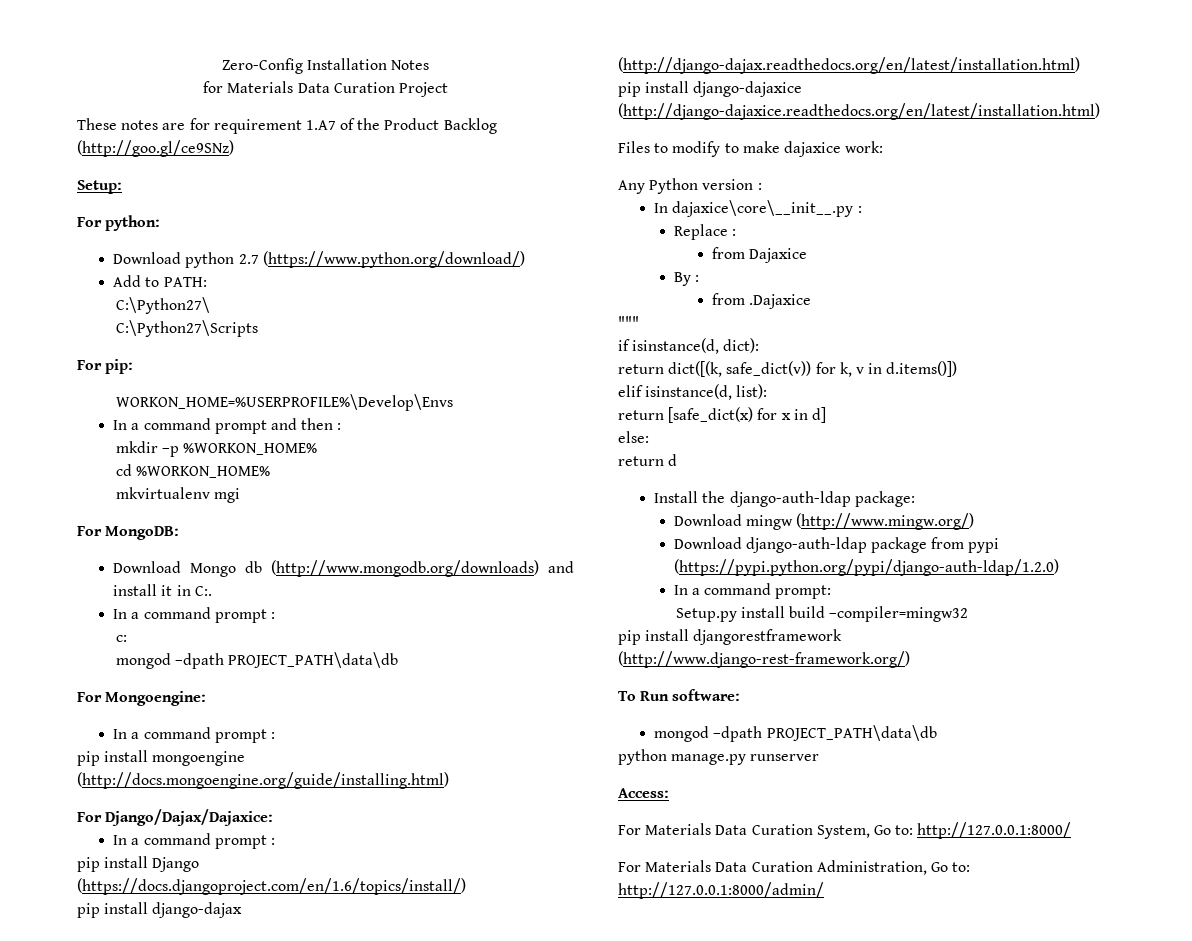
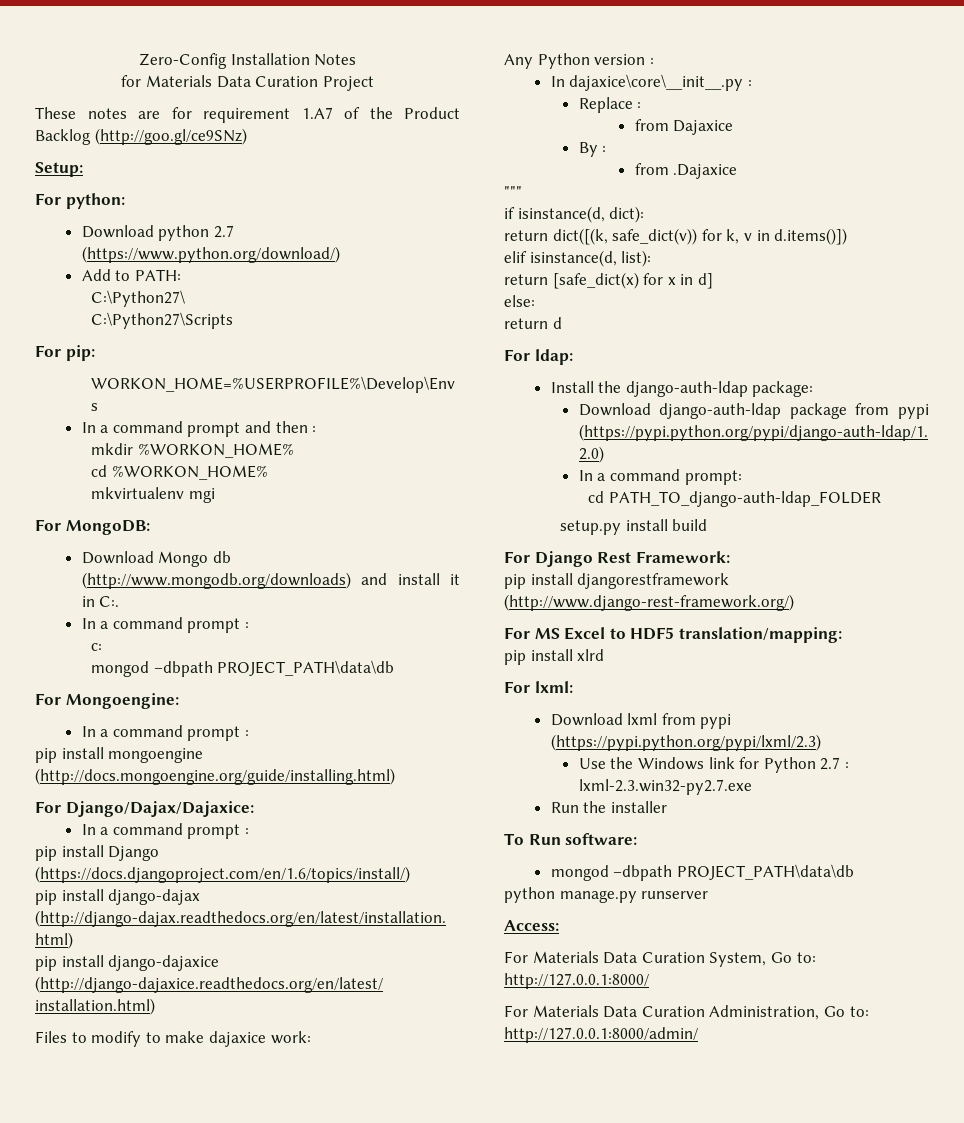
[161,446,179,457] –p -> (134, 449) none
[174,653,224,669] –dpath -> [153,661,213,677] –dbpath
(678, 460) none -> [504,349,573,365] // For ldap:
[673,513,974,530] // Download mingw (http://www.mingw.org/) -> (814, 389) none
[675,608,737,622] Setup.py -> [588,491,881,507] [560,520,622,535] cd PATH_TO_django-auth-ldap_FOLDER // setup.py
[829,606,969,622] –compiler=mingw32 -> [504,551,730,567] // For Django Rest Framework:
(910, 659) none -> [504,627,842,643] [504,649,605,665] [504,681,573,693] [550,713,732,729] [550,734,821,751] [578,757,849,773] [578,779,752,795] [550,801,667,813] // For MS Excel to HDF5 translation/mapping: // pip install xlrd // For lxml: // Download lxml from pypi (https://pypi.python.org/pypi/lxml/2.3) // Use the Windows link for Python 2.7 : lxml-2.3.win32-py2.7.exe // Run the installer
[713,726,763,742] –dpath -> [613,865,673,881] –dbpath

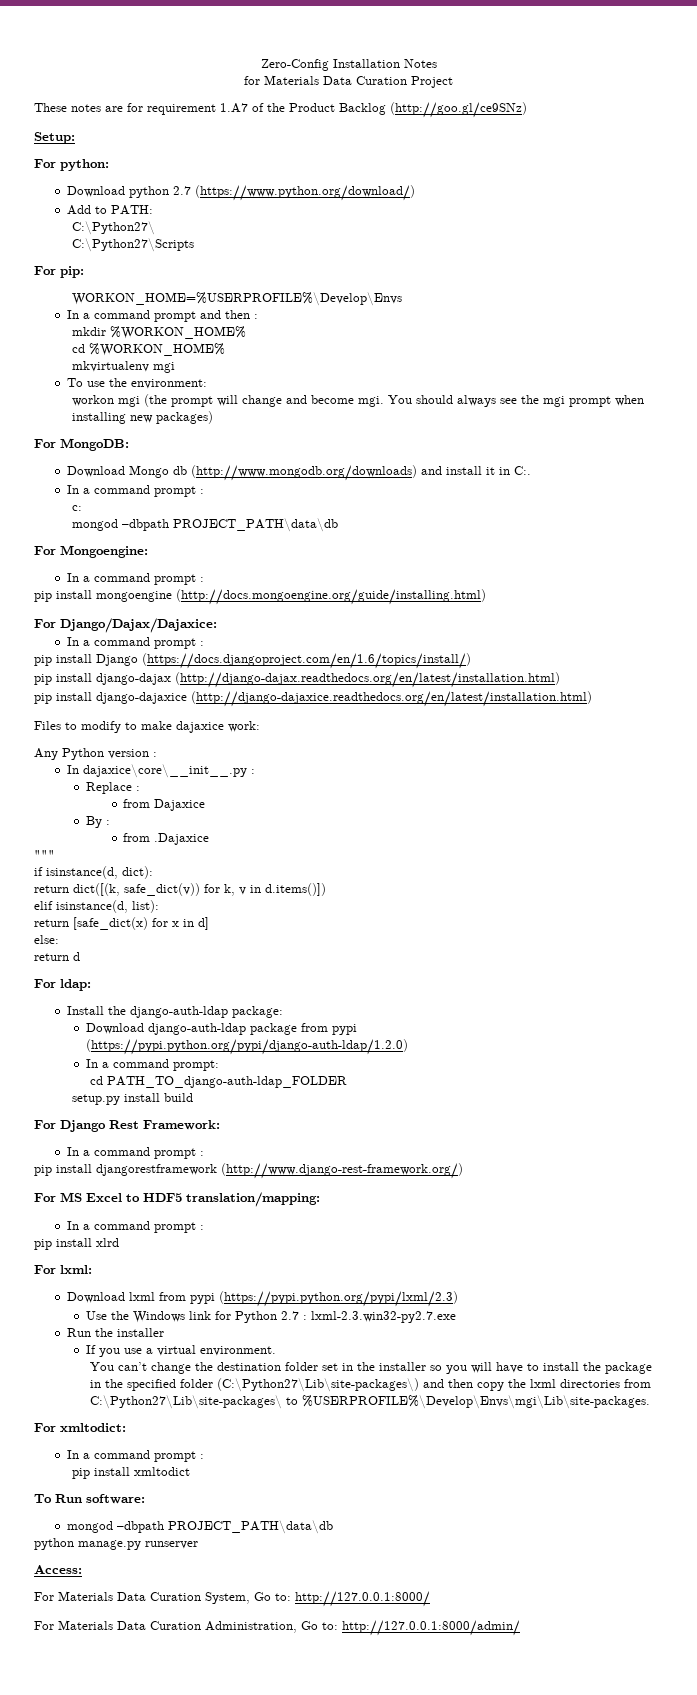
(215, 495) none -> [67,378,208,389] [71,394,644,407] [71,411,213,424] // To use the environment: // workon mgi (the prompt will change and become mgi. You should always see the mgi prompt when installing new packages)
(730, 557) none -> [67,1147,205,1159] // In a command prompt :
(842, 635) none -> [67,1221,205,1233] // In a command prompt :
(667, 807) none -> [85,1345,276,1357] [90,1362,653,1374] [90,1378,652,1392] [90,1395,651,1409] [34,1423,126,1432] [67,1450,205,1462] [71,1467,190,1479] // If you use a virtual environment. // You can’t change the destination folder set in the installer so you will have to install the package in the specified folder (C:\Python27\Lib\site-packages\) and then copy the lxml directories from C:\Python27\Lib\site-packages\ to %USERPROFILE%\Develop\Envs\mgi\Lib\site-packages. // For xmltodict: // In a command prompt : // pip install xmltodict

